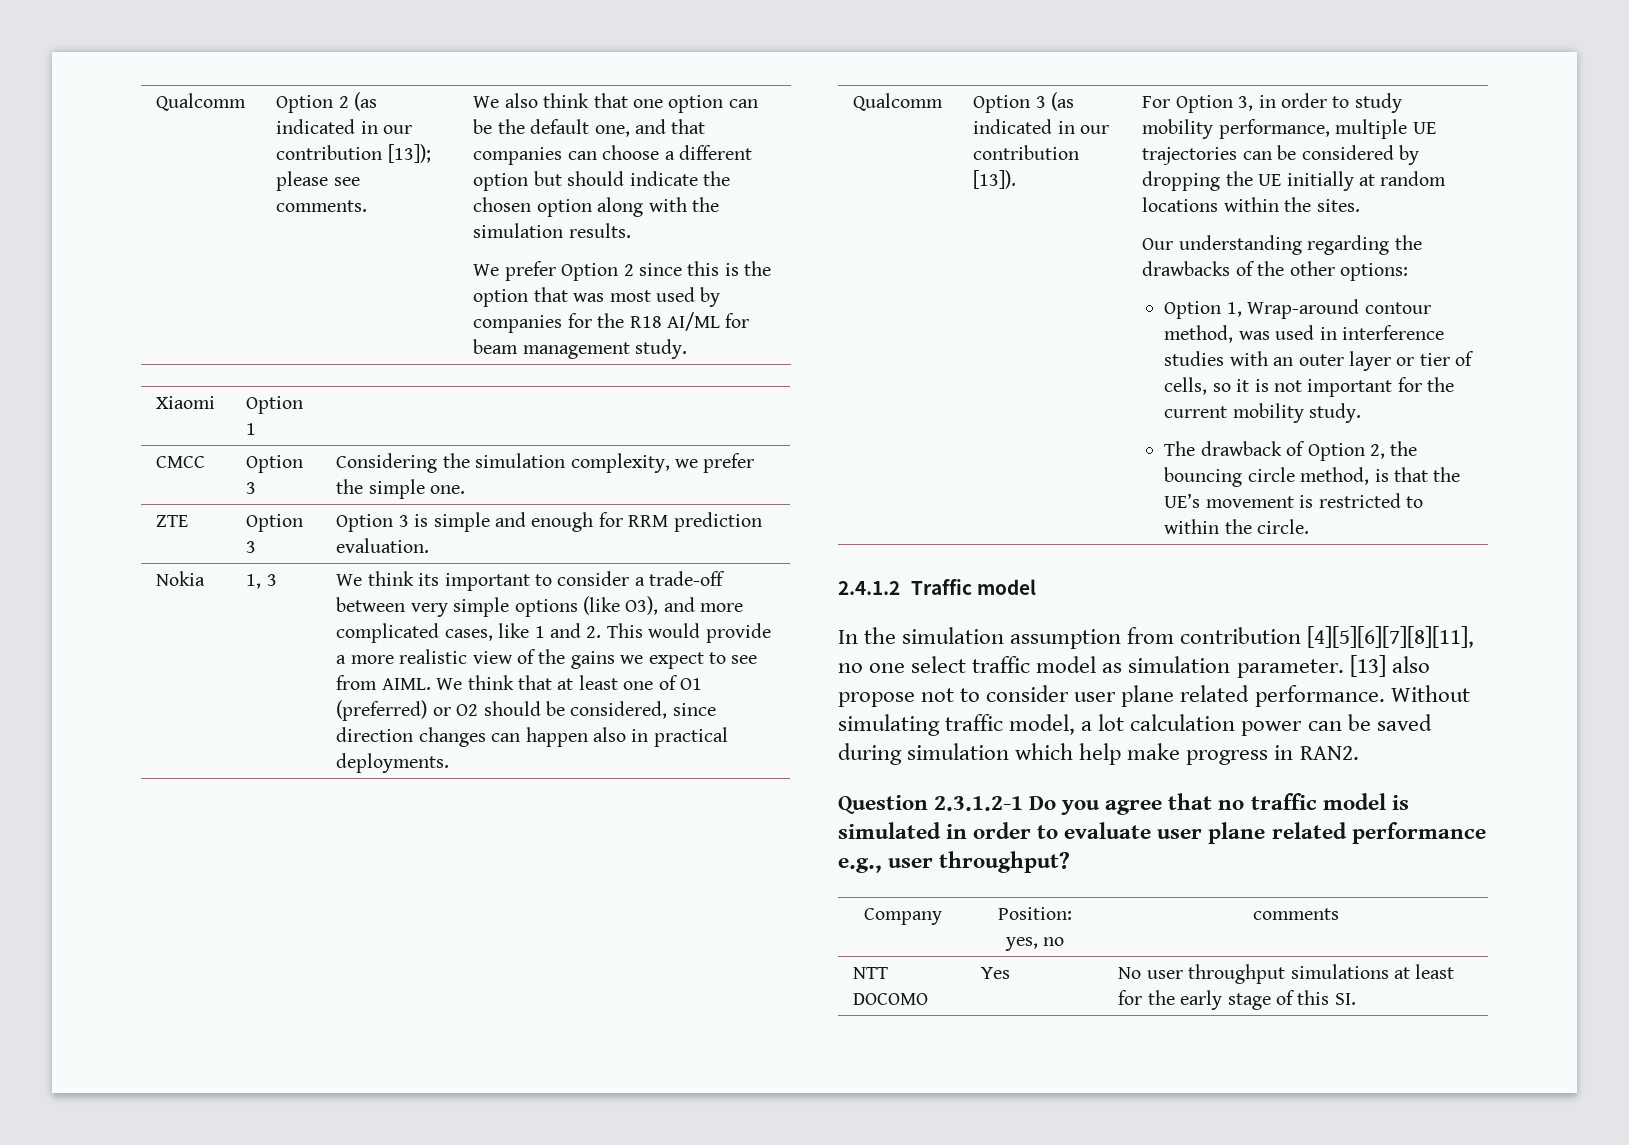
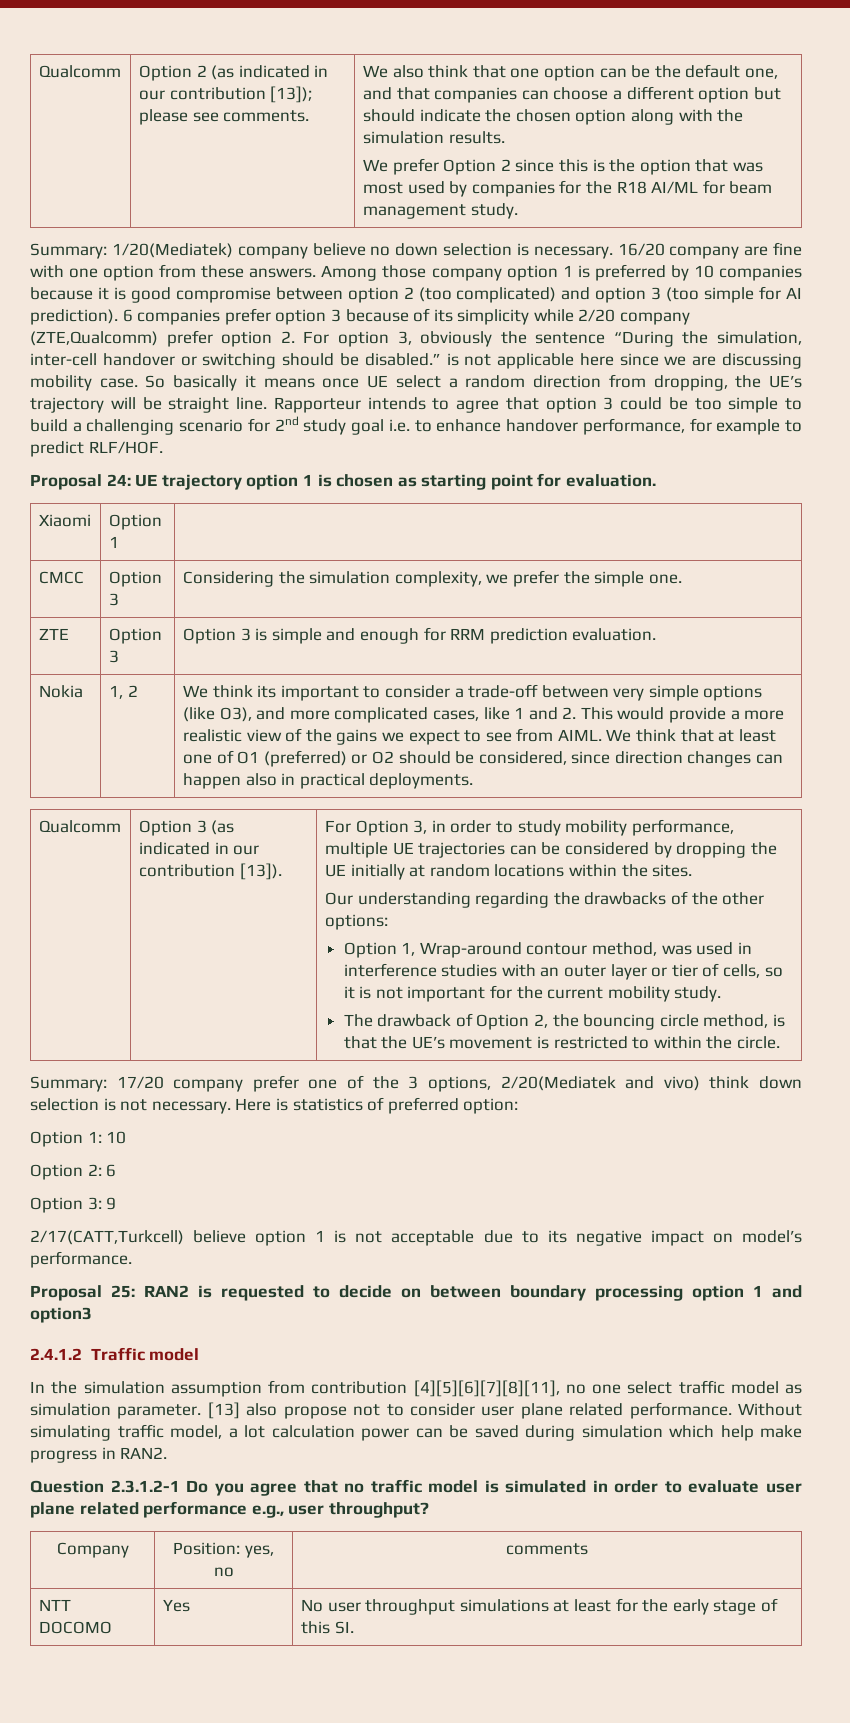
(688, 349) none -> [30,242,802,259] [30,264,803,281] [30,286,802,303] [30,308,691,325] [30,330,802,347] [30,353,803,369] [30,374,803,391] [30,397,802,413] [30,416,803,435] [30,441,163,457] [30,473,657,490] // Summary: 1/20(Mediatek) company believe no down selection is necessary. 16/20 company are fine with one option from these answers. Among those company option 1 is preferred by 10 companies because it is good compromise between option 2 (too complicated) and option 3 (too simple for AI prediction). 6 companies prefer option 3 because of its simplicity while 2/20 company (ZTE,Qualcomm) prefer option 2. For option 3, obviously the sentence “During the simulation, inter-cell handover or switching should be disabled.” is not applicable here since we are discussing mobility case. So basically it means once UE select a random direction from dropping, the UE’s trajectory will be straight line. Rapporteur intends to agree that option 3 could be too simple to build a challenging scenario for 2nd study goal i.e. to enhance handover performance, for example to predict RLF/HOF. // Proposal 24: UE trajectory option 1 is chosen as starting point for evaluation.
[266,574,277,586] 3 -> [127,685,138,697] 2
(1310, 526) none -> [30,1075,802,1092] [30,1097,519,1114] [30,1131,127,1147] [30,1164,117,1180] [30,1197,117,1213] [30,1230,803,1246] [30,1251,132,1268] [30,1285,802,1301] [30,1307,92,1323] // Summary: 17/20 company prefer one of the 3 options, 2/20(Mediatek and vivo) think down selection is not necessary. Here is statistics of preferred option: // Option 1: 10 // Option 2: 6 // Option 3: 9 // 2/17(CATT,Turkcell) believe option 1 is not acceptable due to its negative impact on model’s performance. // Proposal 25: RAN2 is requested to decide on between boundary processing option 1 and option3

